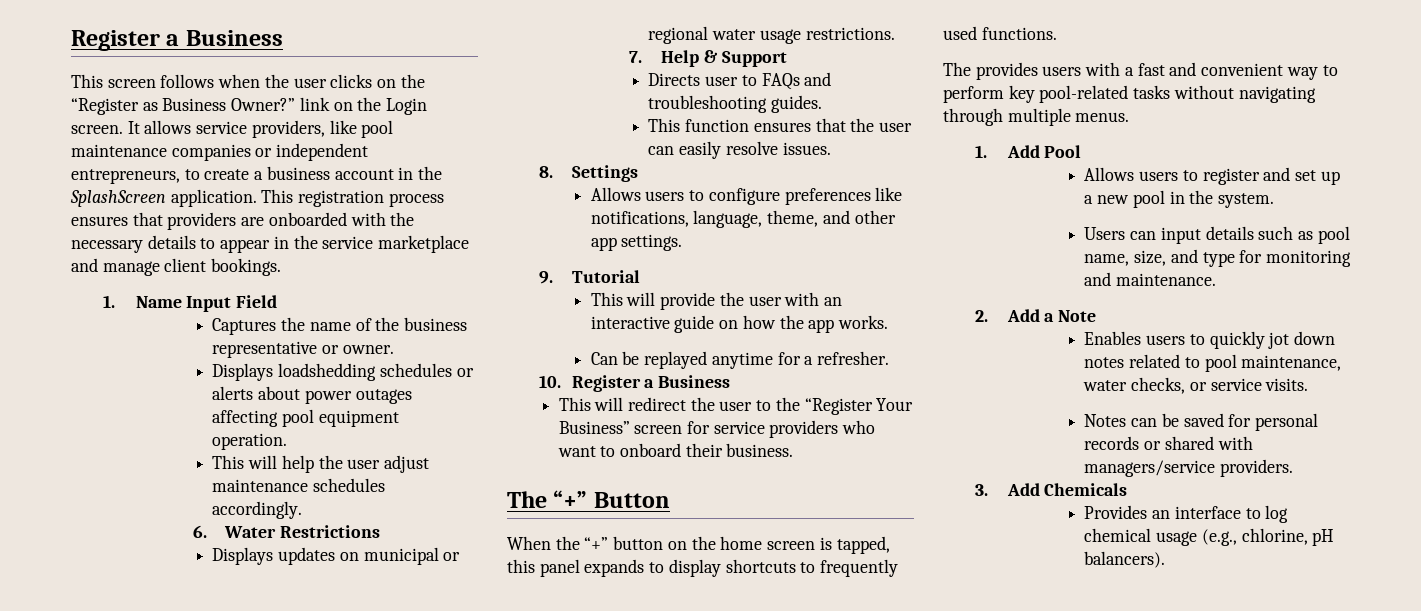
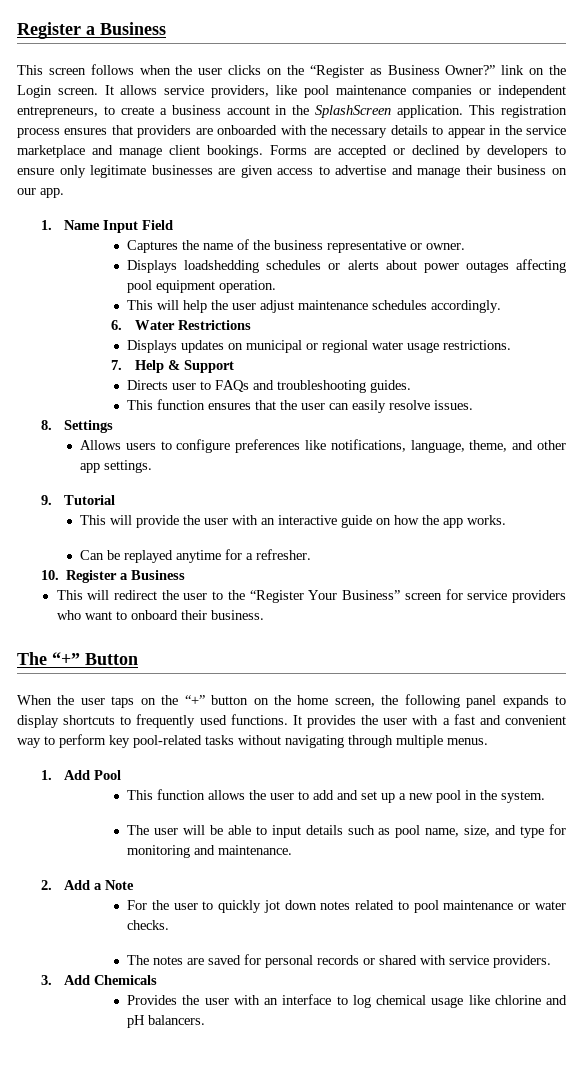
(282, 267) none -> [270,145,566,158] [17,165,568,178] [17,188,64,198] Forms are accepted or declined by developers to ensure only legitimate businesses are given access to advertise and manage their business on our app.
(580, 543) none -> [80,695,179,708] user taps on the
[767,536,890,554] [507,559,535,573] screen is tapped, this -> [334,694,460,708] screen, the following
[943,62,1082,80] // The provides users -> [292,715,408,728] It provides the user
[1084,167,1260,185] Allows users to register -> [127,789,335,800] This function allows the user to add
[1084,227,1157,240] Users can -> [127,825,267,835] The user will be able to
[1084,331,1186,345] Enables users -> [127,900,198,910] For the user
[1241,355,1342,371] [1083,377,1309,394] [1084,413,1179,427] maintenance, water checks, or service visits. // Notes can be -> [443,900,566,910] [127,920,170,930] [127,955,205,965] maintenance or water checks. // The notes are
[1084,460,1216,477] managers/service -> [449,955,490,965] service
(1148, 512) none -> [182,995,260,1005] the user with
[1201,528,1335,546] [1084,551,1166,568] (e.g., chlorine, pH balancers). -> [468,995,567,1005] [127,1015,206,1028] like chlorine and pH balancers.

